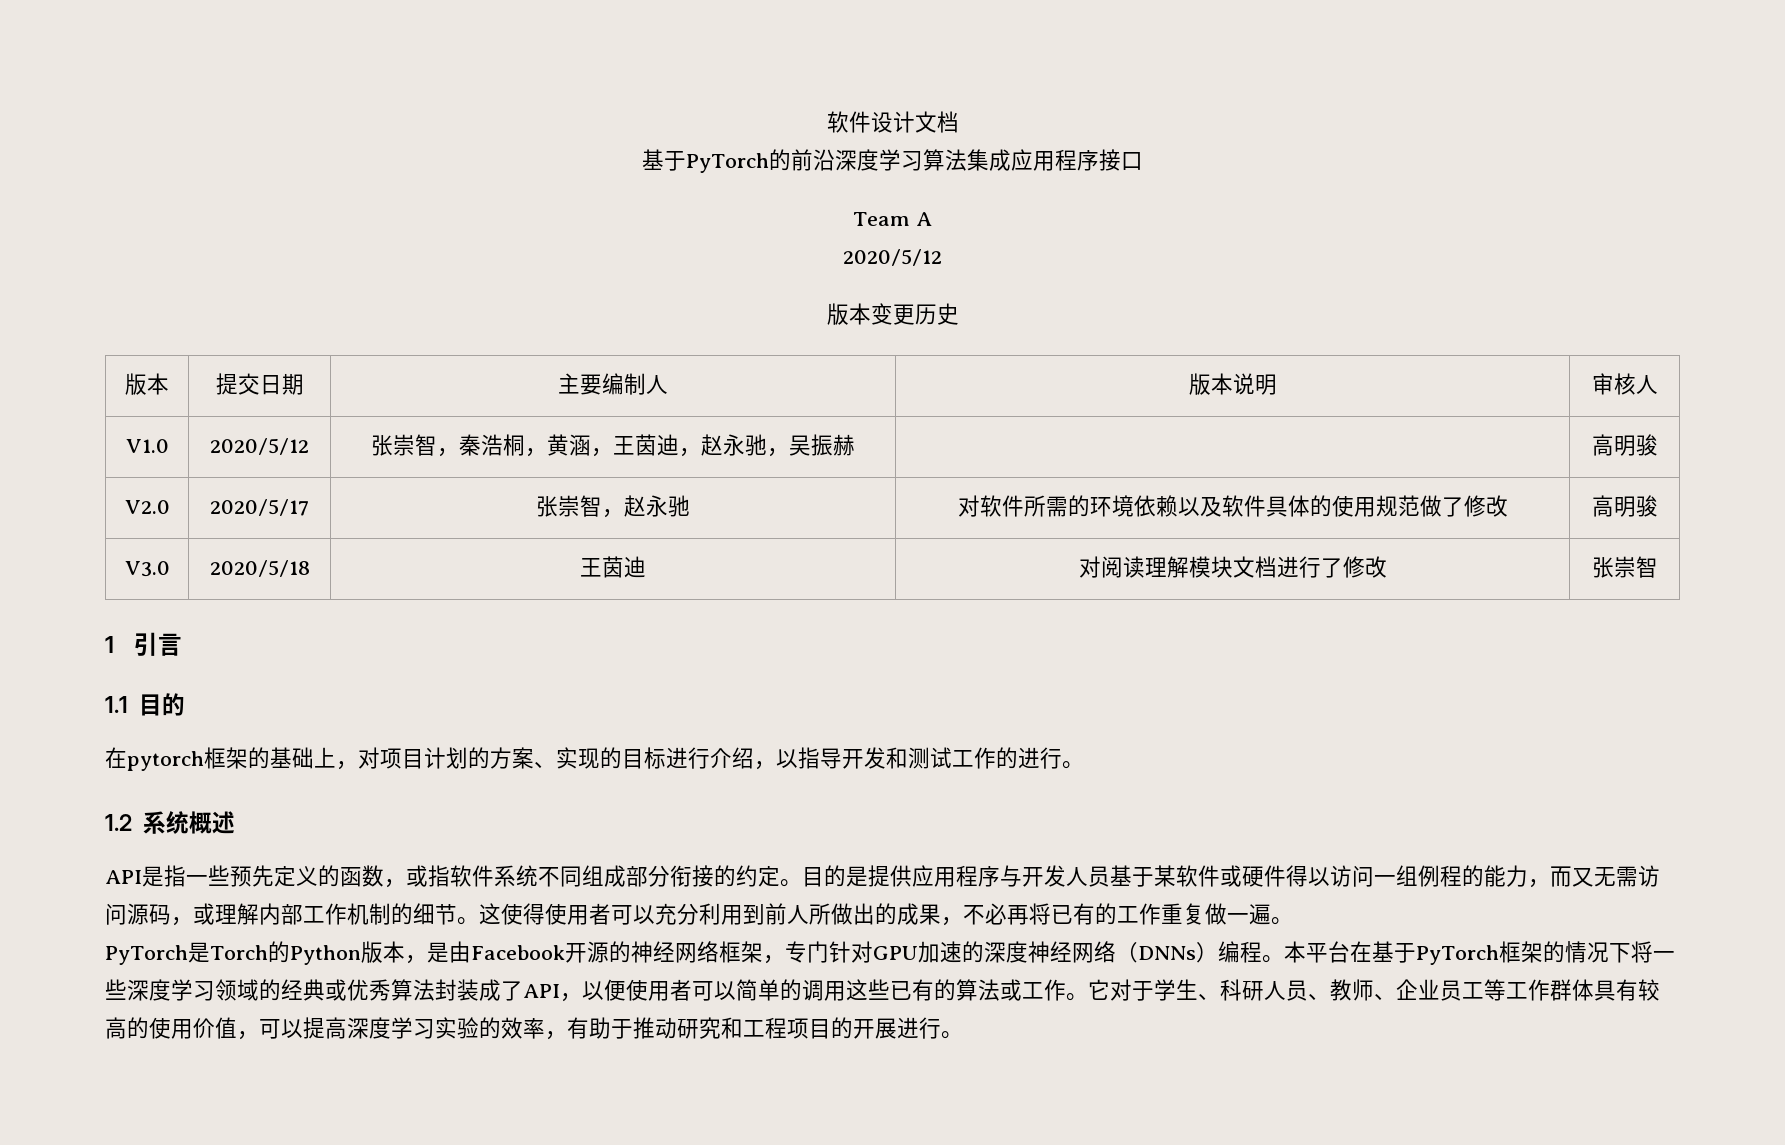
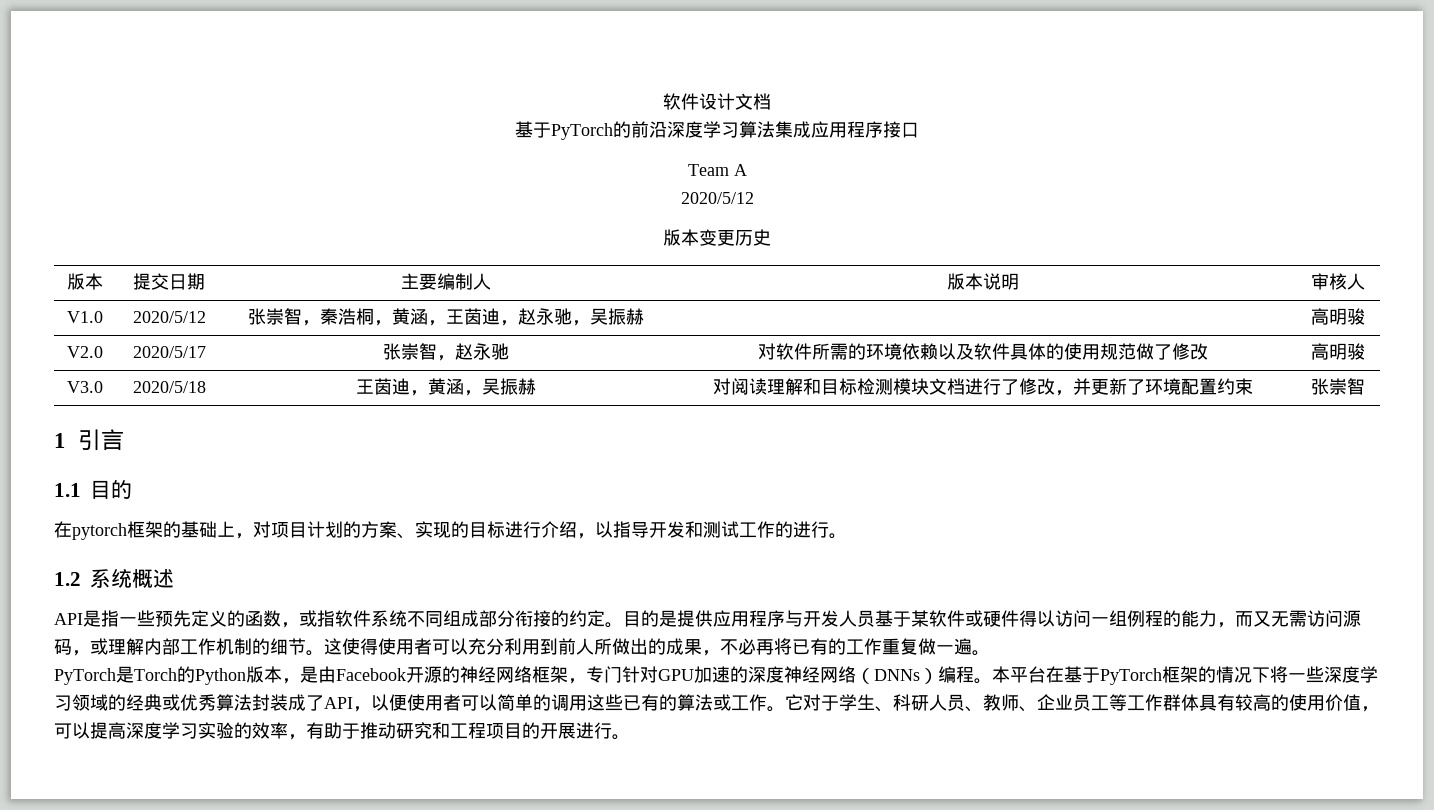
(646, 567) none -> [409,378,536,396] ，黄涵，吴振赫
(1189, 567) none -> [802,378,893,395] 和目标检测
(1387, 567) none -> [1054,378,1253,396] ，并更新了环境配置约束

